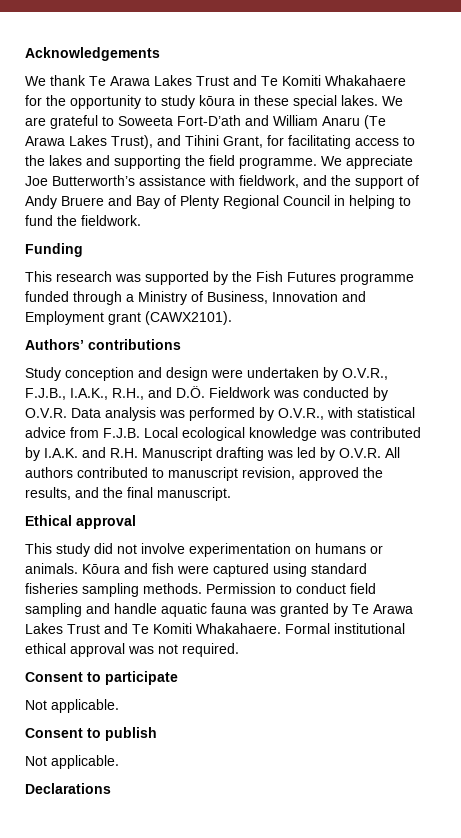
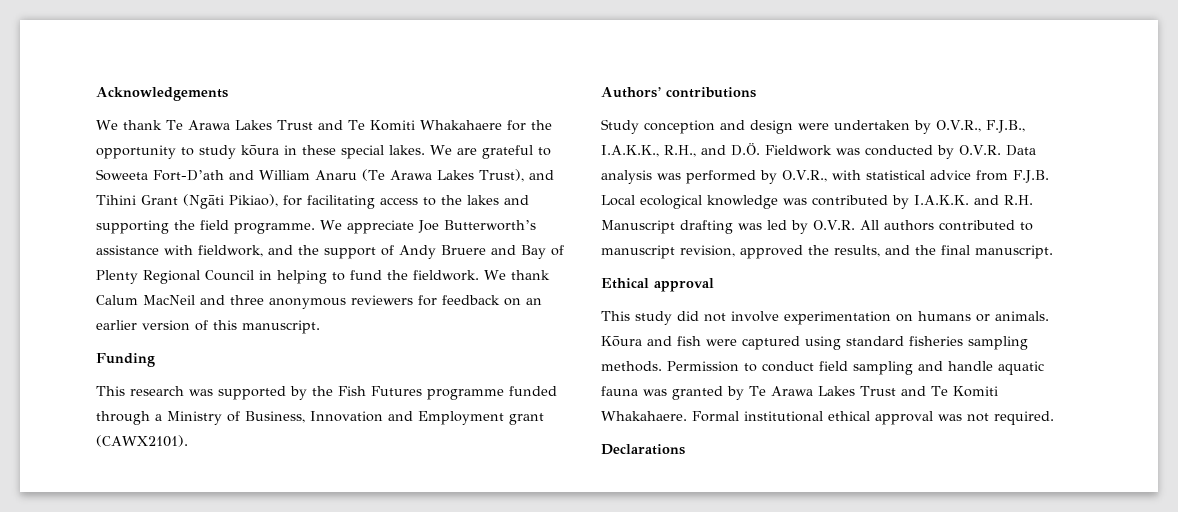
[223,136,263,148] Grant, -> [141,194,278,209] Grant (Ngāti Pikiao),
(141, 220) none -> [484,270,550,280] [96,295,542,309] [96,320,320,334] We thank Calum MacNeil and three anonymous reviewers for feedback on an earlier version of this manuscript.
[70,388,108,400] I.A.K., -> [601,145,659,157] I.A.K.K.,
[44,448,78,458] I.A.K. -> [914,195,969,205] I.A.K.K.
[25,671,178,685] [25,699,119,713] [25,727,157,741] [25,755,119,769] // Consent to participate // Not applicable. // Consent to publish // Not applicable. -> (1054, 418) none

